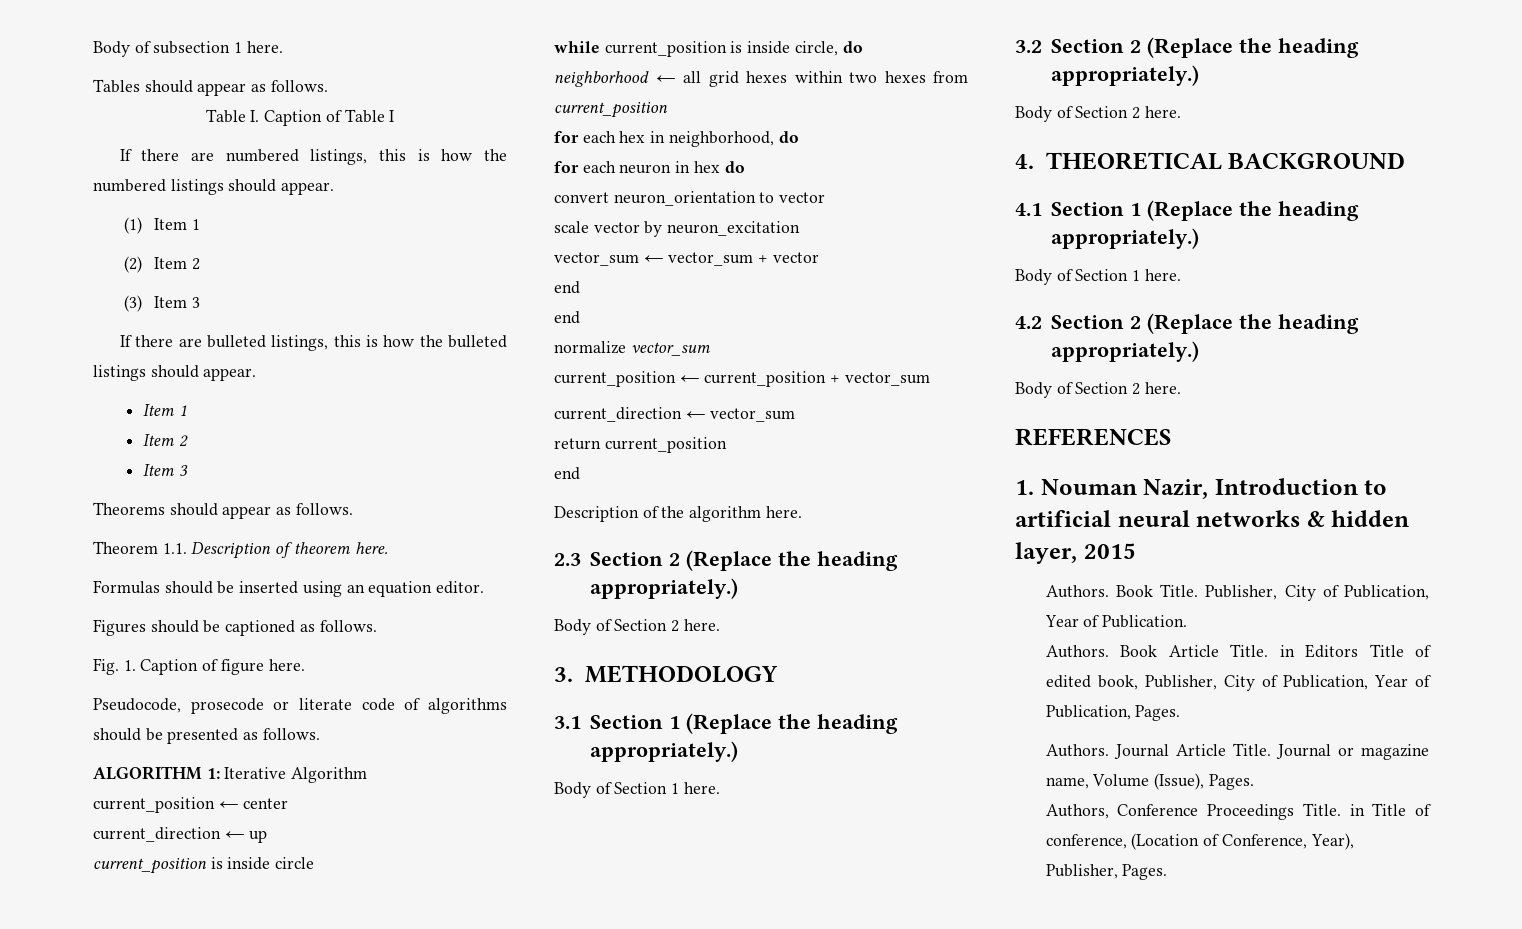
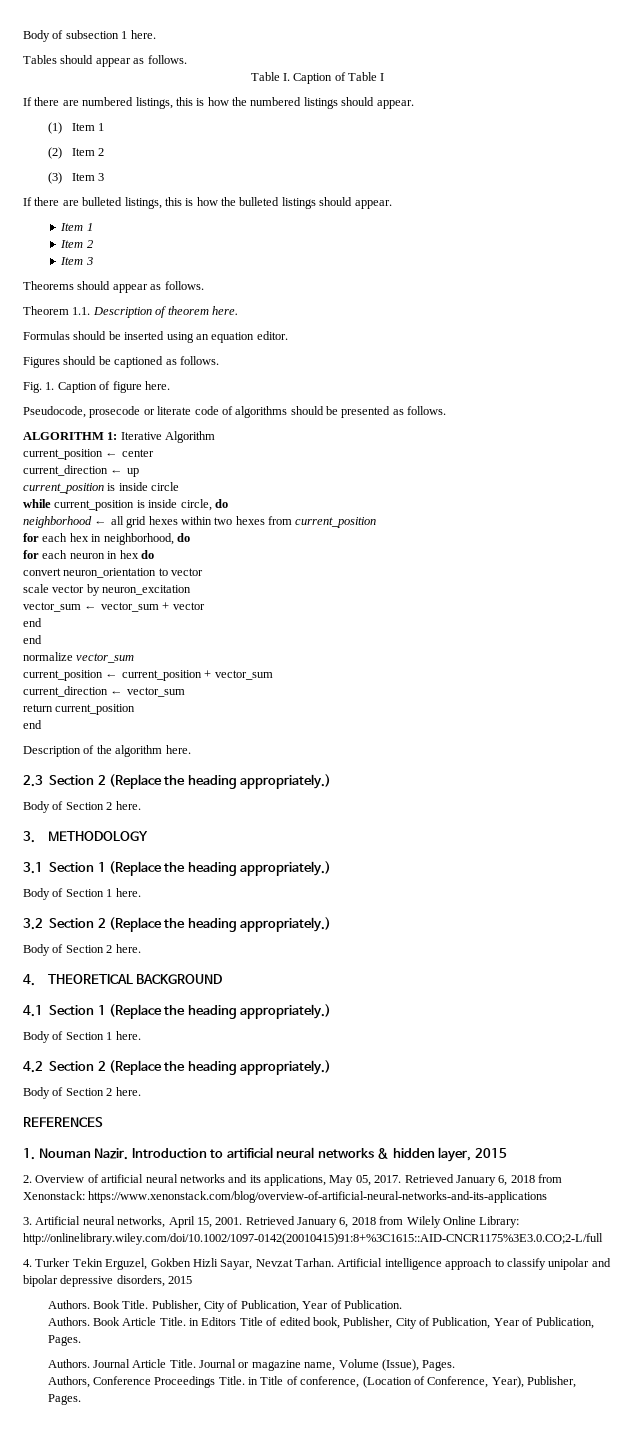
[1143,479,1209,499] Nazir, -> [94,1148,129,1160] Nazir.
(1136, 551) none -> [23,1174,562,1186] [23,1191,548,1203] [23,1216,520,1228] [23,1233,603,1245] [23,1258,611,1270] [23,1275,193,1287] // 2. Overview of artificial neural networks and its applications, May 05, 2017. Retrieved January 6, 2018 from Xenonstack: https://www.xenonstack.com/blog/overview-of-artificial-neural-networks-and-its-applications // 3. Artificial neural networks, April 15, 2001. Retrieved January 6, 2018 from Wilely Online Library: http://onlinelibrary.wiley.com/doi/10.1002/1097-0142(20010415)91:8+%3C1615::AID-CNCR1175%3E3.0.CO;2-L/full // 4. Turker Tekin Erguzel, Gokben Hizli Sayar, Nevzat Tarhan. Artificial intelligence approach to classify unipolar and bipolar depressive disorders, 2015

